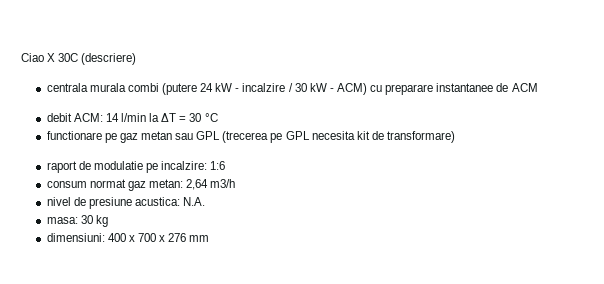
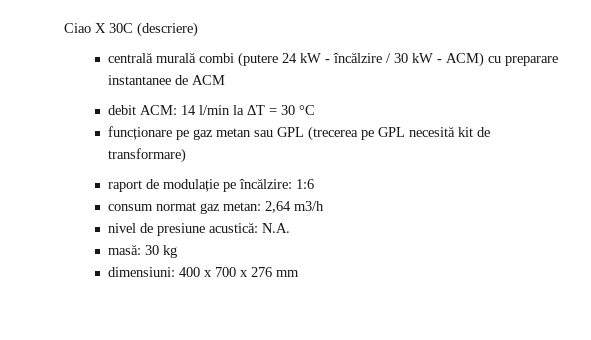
[46,83,126,92] centrala murala -> [108,52,197,63] centrală murală
[242,83,286,92] incalzire -> [333,52,383,63] încălzire
[46,131,102,140] functionare -> [108,126,173,140] funcționare
[311,131,355,140] necesita -> [409,126,456,137] necesită
[93,161,208,173] modulatie pe incalzire: -> [163,178,293,192] modulație pe încălzire:
[135,197,181,206] acustica: -> [209,222,259,233] acustică:
[46,217,78,224] masa: -> [108,244,142,255] masă:

